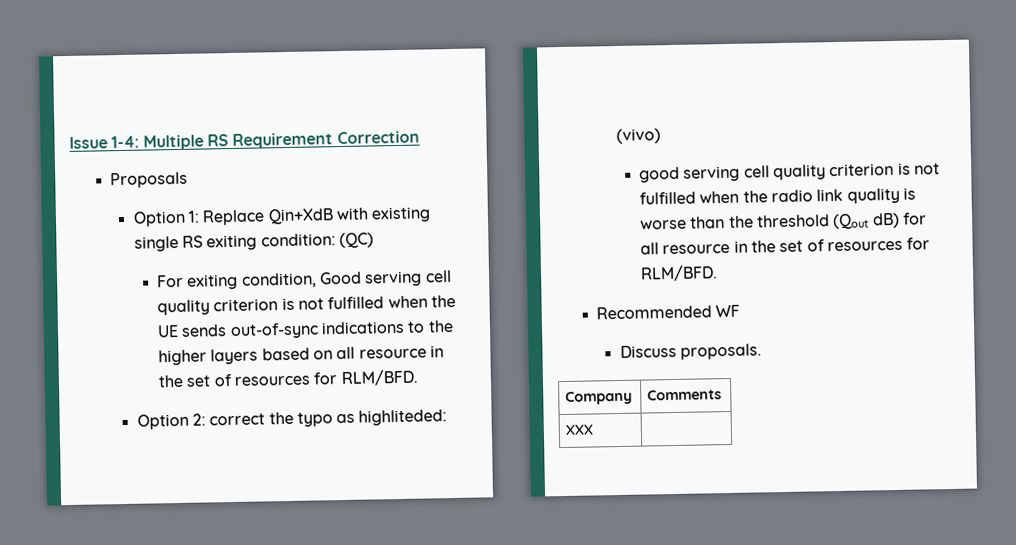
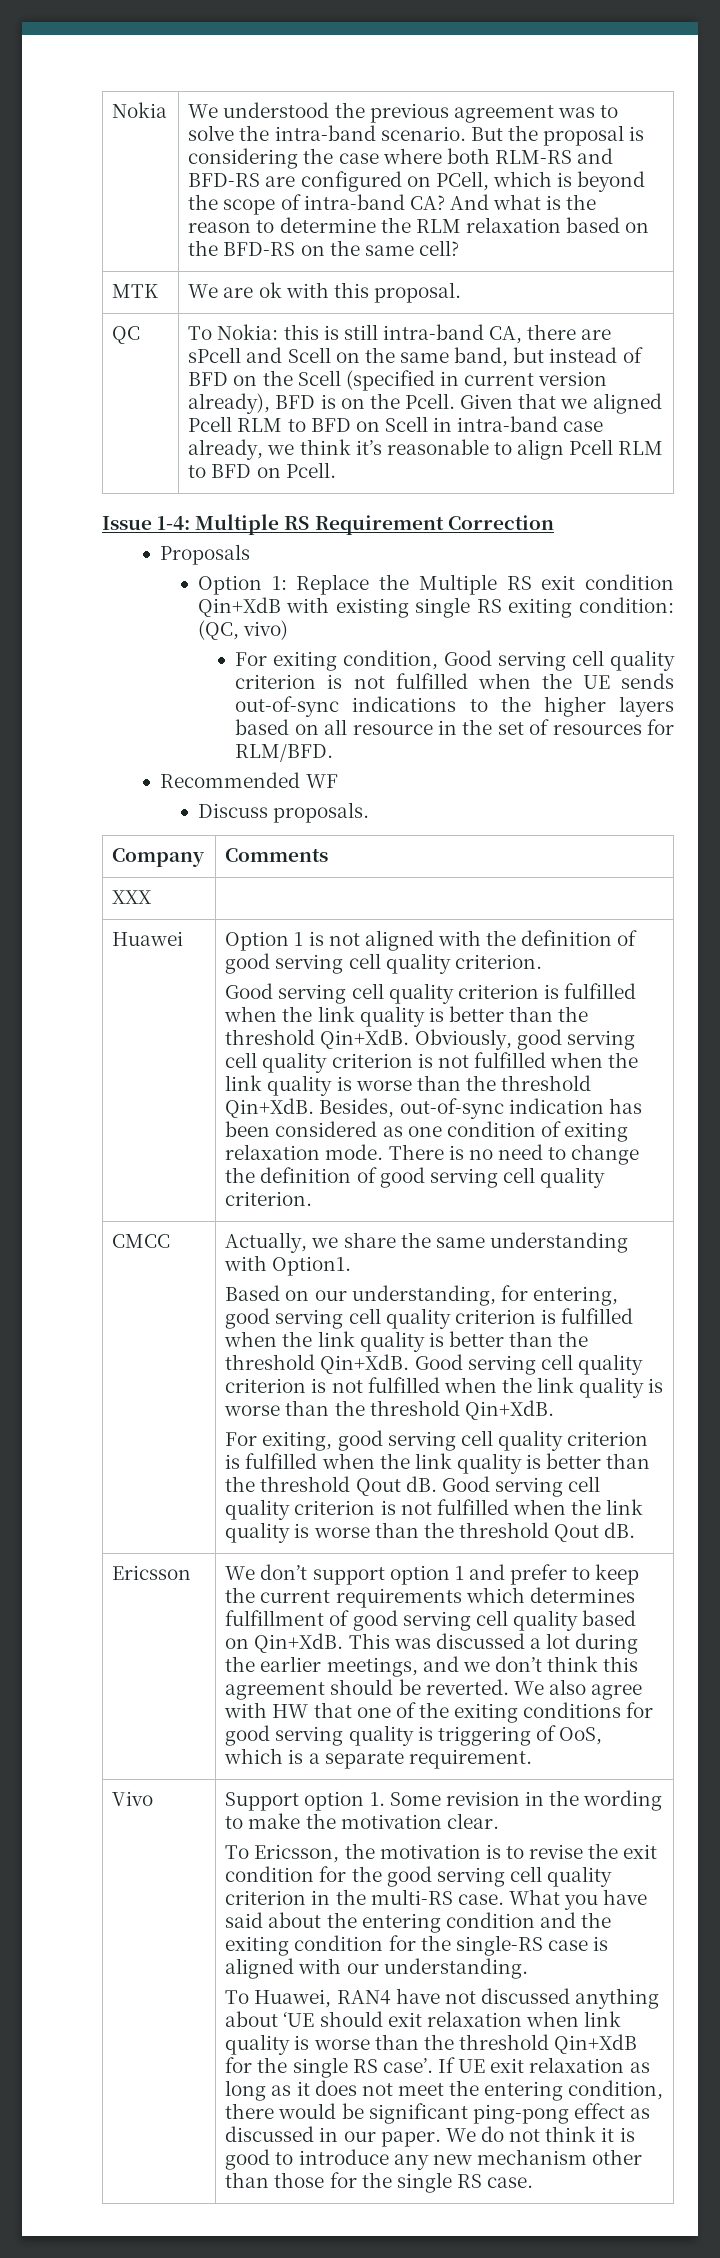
(69, 142) none -> [112,102,168,118] [188,102,619,123] [188,125,645,146] [188,148,614,169] [188,171,646,192] [188,194,597,215] [188,217,650,233] [188,240,459,256] [112,284,159,298] [188,282,461,303] [112,326,141,344] [188,324,612,344] [188,347,643,367] [188,370,608,391] [188,393,662,414] [188,416,604,432] [188,439,664,460] [188,462,336,478] Nokia | We understood the previous agreement was to solve the intra-band scenario. But the proposal is considering the case where both RLM-RS and BFD-RS are configured on PCell, which is beyond the scope of intra-band CA? And what is the reason to determine the RLM relaxation based on the BFD-RS on the same cell? // MTK | We are ok with this proposal. // QC | To Nokia: this is still intra-band CA, there are sPcell and Scell on the same band, but instead of BFD on the Scell (specified in current version already), BFD is on the Pcell. Given that we aligned Pcell RLM to BFD on Scell in intra-band case already, we think it’s reasonable to align Pcell RLM to BFD on Pcell. //
(266, 217) none -> [379,574,674,595] the Multiple RS exit condition
[338,232,374,249] (QC) -> [197,620,288,640] (QC, vivo)
[136,409,448,430] [615,128,661,145] [639,162,940,183] [639,187,916,205] [640,212,927,230] [640,237,931,255] [640,264,719,282] // Option 2: correct the typo as highliteded: (vivo) // good serving cell quality criterion is not fulfilled when the radio link quality is worse than the threshold (Qout dB) for all resource in the set of resources for RLM/BFD. -> (334, 753) none
(594, 429) none -> [112,931,184,946] [225,930,638,951] [225,953,542,974] [225,983,637,1004] [224,1006,589,1027] [225,1029,635,1050] [225,1052,639,1073] [225,1075,592,1096] [225,1098,642,1119] [225,1121,629,1142] [225,1144,640,1165] [225,1167,606,1188] [225,1191,313,1206] [112,1234,171,1248] [225,1232,628,1253] [224,1255,352,1276] [225,1285,618,1306] [225,1308,634,1329] [224,1331,589,1352] [225,1354,643,1375] [225,1377,664,1398] [224,1400,554,1420] [225,1430,649,1451] [225,1453,651,1474] [225,1476,601,1497] [225,1499,644,1520] [225,1522,636,1543] [112,1565,192,1580] [225,1564,640,1585] [225,1587,635,1608] [225,1610,637,1631] [225,1633,639,1654] [225,1656,639,1677] [225,1679,643,1700] [224,1702,654,1723] [225,1725,603,1746] [224,1748,532,1769] [112,1791,154,1806] [225,1790,663,1811] [225,1813,499,1829] [225,1843,658,1863] [225,1866,613,1887] [225,1889,648,1910] [225,1912,612,1933] [225,1935,609,1956] [225,1958,528,1979] [225,1988,660,2009] [225,2011,622,2027] [225,2034,638,2055] [225,2057,650,2078] [225,2080,664,2101] [225,2103,651,2124] [225,2126,635,2147] [225,2149,643,2170] [225,2172,534,2193] // Huawei | Option 1 is not aligned with the definition of good serving cell quality criterion. // Good serving cell quality criterion is fulfilled when the link quality is better than the threshold Qin+XdB. Obviously, good serving cell quality criterion is not fulfilled when the link quality is worse than the threshold Qin+XdB. Besides, out-of-sync indication has been considered as one condition of exiting relaxation mode. There is no need to change the definition of good serving cell quality criterion. // CMCC | Actually, we share the same understanding with Option1. // Based on our understanding, for entering, good serving cell quality criterion is fulfilled when the link quality is better than the threshold Qin+XdB. Good serving cell quality criterion is not fulfilled when the link quality is worse than the threshold Qin+XdB. // For exiting, good serving cell quality criterion is fulfilled when the link quality is better than the threshold Qout dB. Good serving cell quality criterion is not fulfilled when the link quality is worse than the threshold Qout dB. // Ericsson | We don’t support option 1 and prefer to keep the current requirements which determines fulfillment of good serving cell quality based on Qin+XdB. This was discussed a lot during the earlier meetings, and we don’t think this agreement should be reverted. We also agree with HW that one of the exiting conditions for good serving quality is triggering of OoS, which is a separate requirement. // Vivo | Support option 1. Some revision in the wording to make the motivation clear. // To Ericsson, the motivation is to revise the exit condition for the good serving cell quality criterion in the multi-RS case. What you have said about the entering condition and the exiting condition for the single-RS case is aligned with our understanding. // To Huawei, RAN4 have not discussed anything about ‘UE should exit relaxation when link quality is worse than the threshold Qin+XdB for the single RS case’. If UE exit relaxation as long as it does not meet the entering condition, there would be significant ping-pong effect as discussed in our paper. We do not think it is good to introduce any new mechanism other than those for the single RS case.

